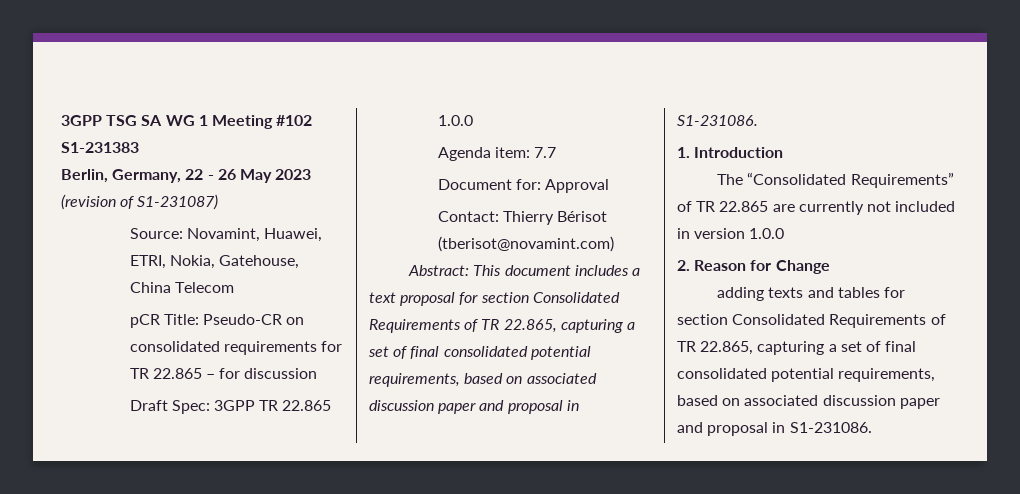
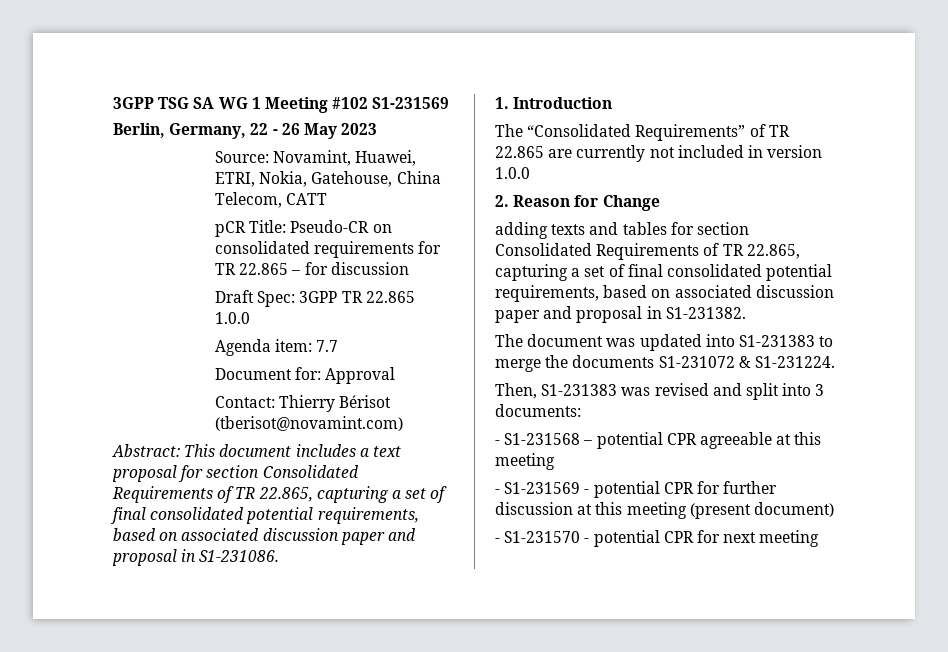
[61,142,139,153] S1-231383 -> [372,97,450,109] S1-231569
[61,194,219,210] (revision of S1-231087) -> (378, 129) none
[174,282,234,293] Telecom -> [215,192,328,208] Telecom, CATT
[789,422,872,433] S1-231086. -> [665,307,746,319] [495,334,834,351] [495,355,835,372] [495,383,825,400] [495,404,581,417] [495,432,822,449] [495,453,555,470] [495,481,778,498] [495,502,834,519] [495,530,820,547] S1-231382. // The document was updated into S1-231383 to merge the documents S1-231072 & S1-231224. // Then, S1-231383 was revised and split into 3 documents: // - S1-231568 – potential CPR agreeable at this meeting // - S1-231569 - potential CPR for further discussion at this meeting (present document) // - S1-231570 - potential CPR for next meeting

